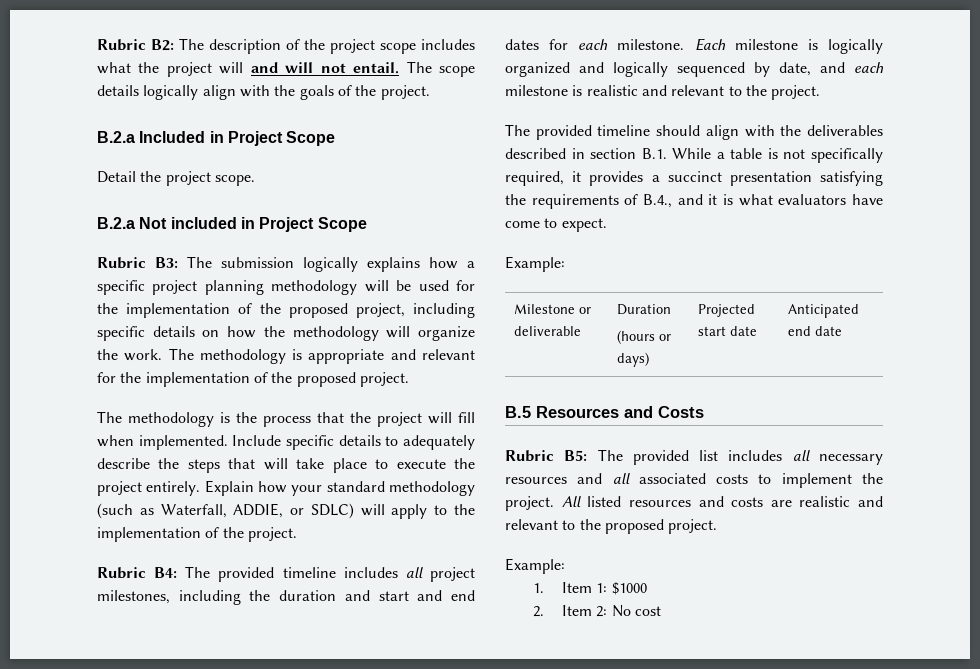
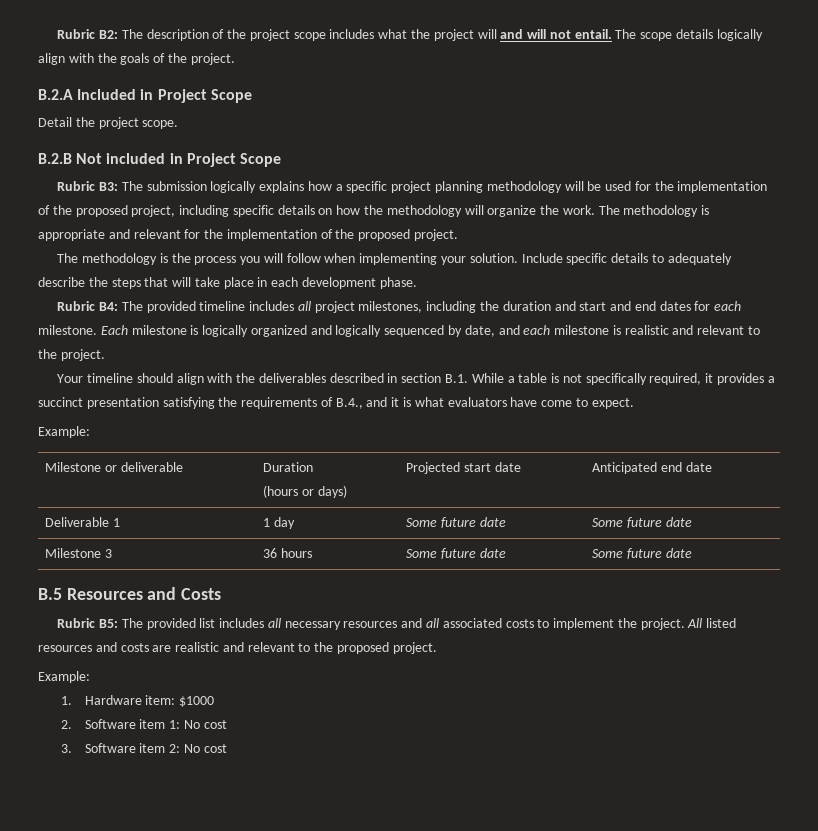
[97,131,135,143] B.2.a -> [38,89,73,100] B.2.A
[97,217,135,229] B.2.a -> [38,153,72,164] B.2.B
[317,412,475,427] [97,435,228,450] that the project will fill when implemented. -> [240,253,518,265] you will follow when implementing your solution.
[375,458,476,469] [97,480,475,496] [97,503,475,519] [97,527,297,542] to execute the project entirely. Explain how your standard methodology (such as Waterfall, ADDIE, or SDLC) will apply to the implementation of the project. -> [257,277,417,289] in each development phase.
[505,124,592,140] The provided -> [57,374,84,383] Your
(843, 331) none -> [45,517,121,527] [263,517,296,529] [406,517,506,528] [592,517,692,528] [45,548,113,558] [263,548,313,558] [406,548,506,559] [592,548,692,559] // Deliverable 1 | 1 day | Some future date | Some future date // Milestone 3 | 36 hours | Some future date | Some future date
[561,582,608,593] Item 1: -> [84,695,176,705] Hardware item:
[561,605,592,616] Item -> [84,719,227,729] [61,743,166,753] Software item 1: No cost // 3. Software item

